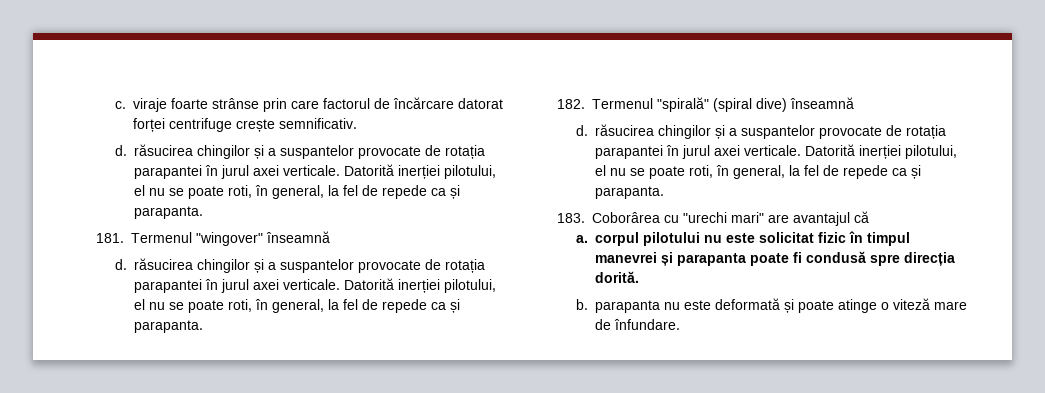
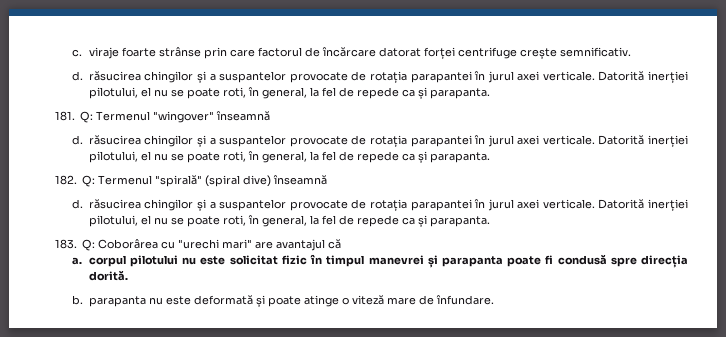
(124, 238) none -> [80,111,94,123] Q:
(585, 104) none -> [82,175,96,187] Q:
(585, 218) none -> [82,239,96,251] Q:

